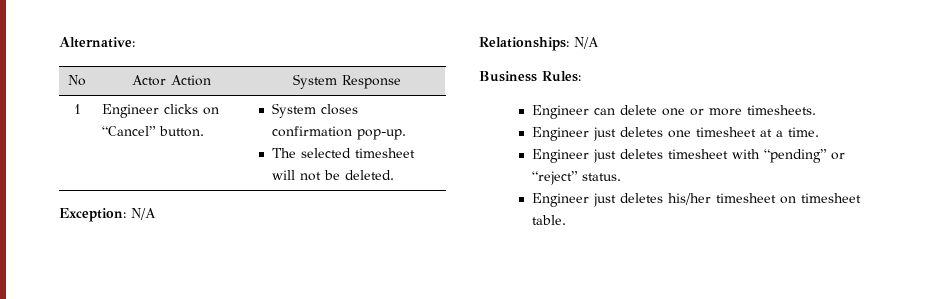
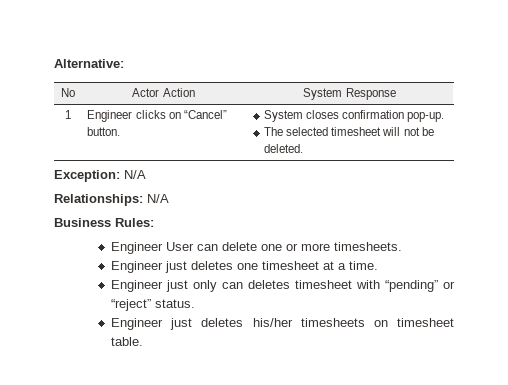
(589, 112) none -> [166,242,195,251] User
(616, 156) none -> [193,280,244,292] only can
[715,193,776,203] timesheet -> [300,318,365,327] timesheets

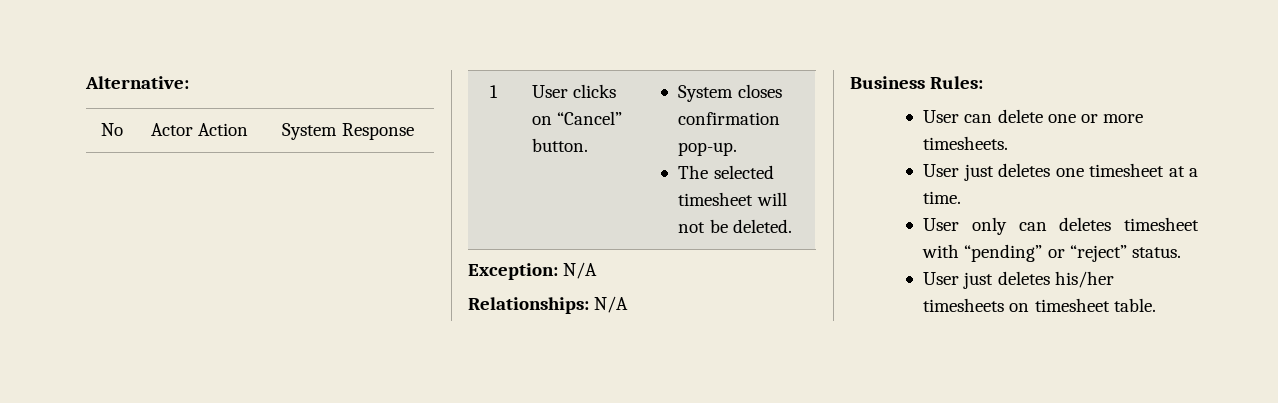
[87,110,133,122] Engineer -> [531,85,568,98] User
[111,242,164,254] Engineer -> (984, 82) none
[111,261,164,273] Engineer -> [923,164,960,177] User
[111,280,189,292] Engineer just -> [923,218,960,231] User
[111,318,164,330] Engineer -> [923,272,960,285] User

